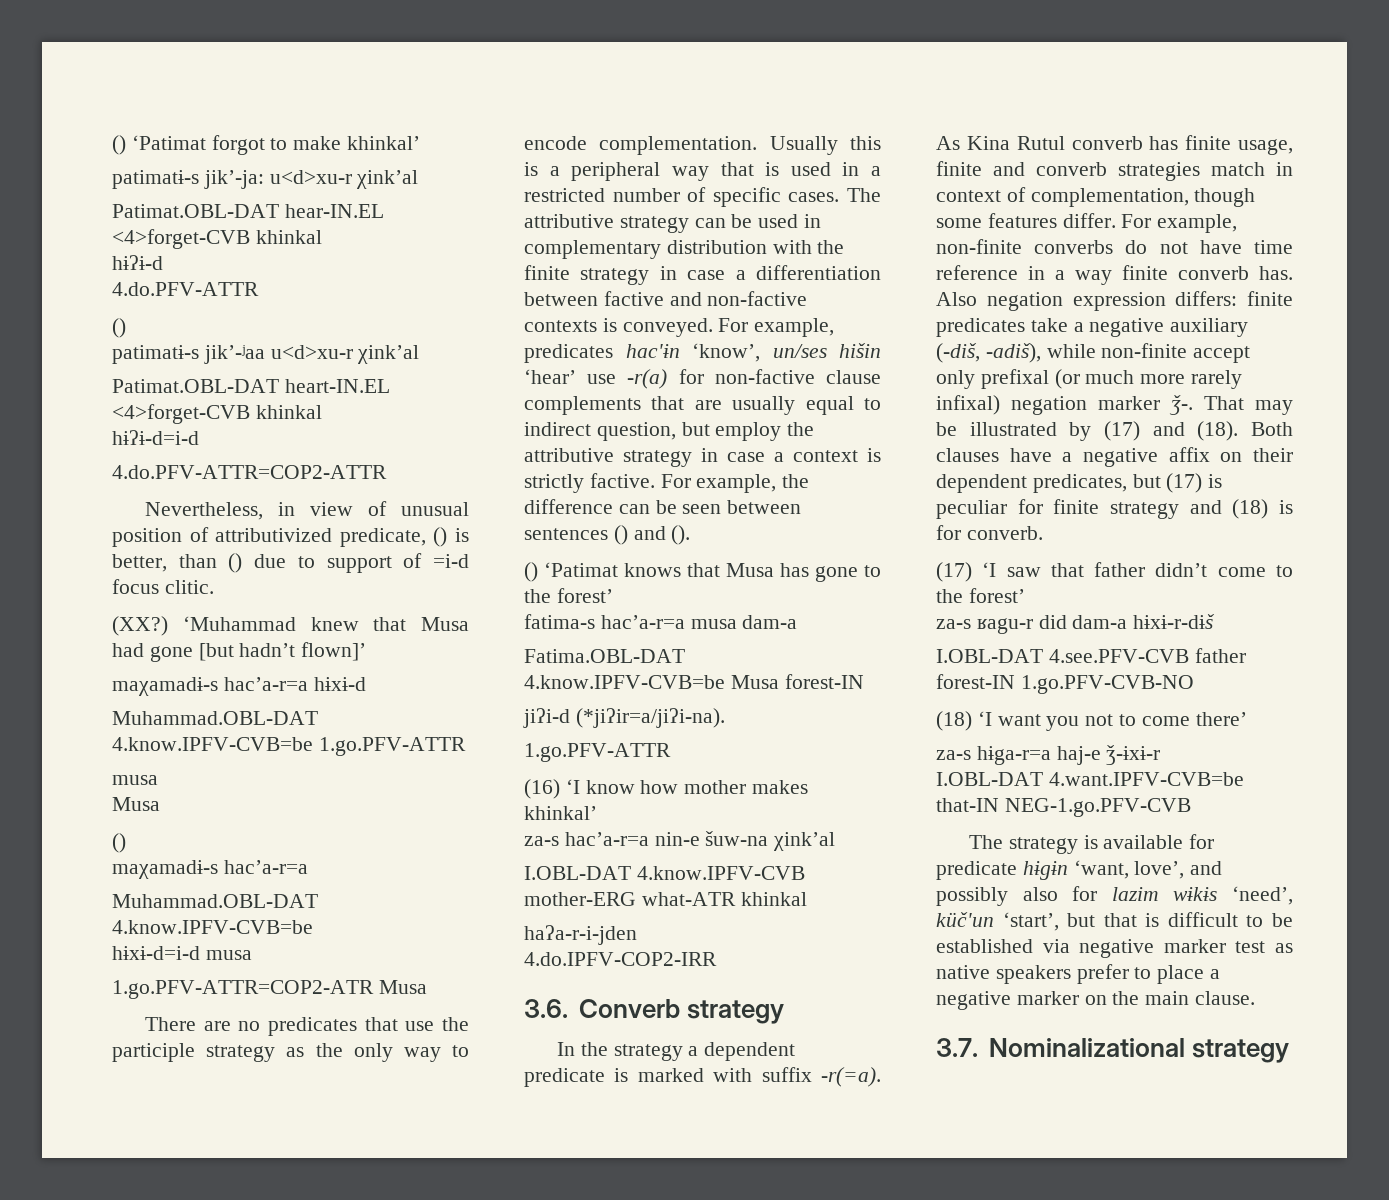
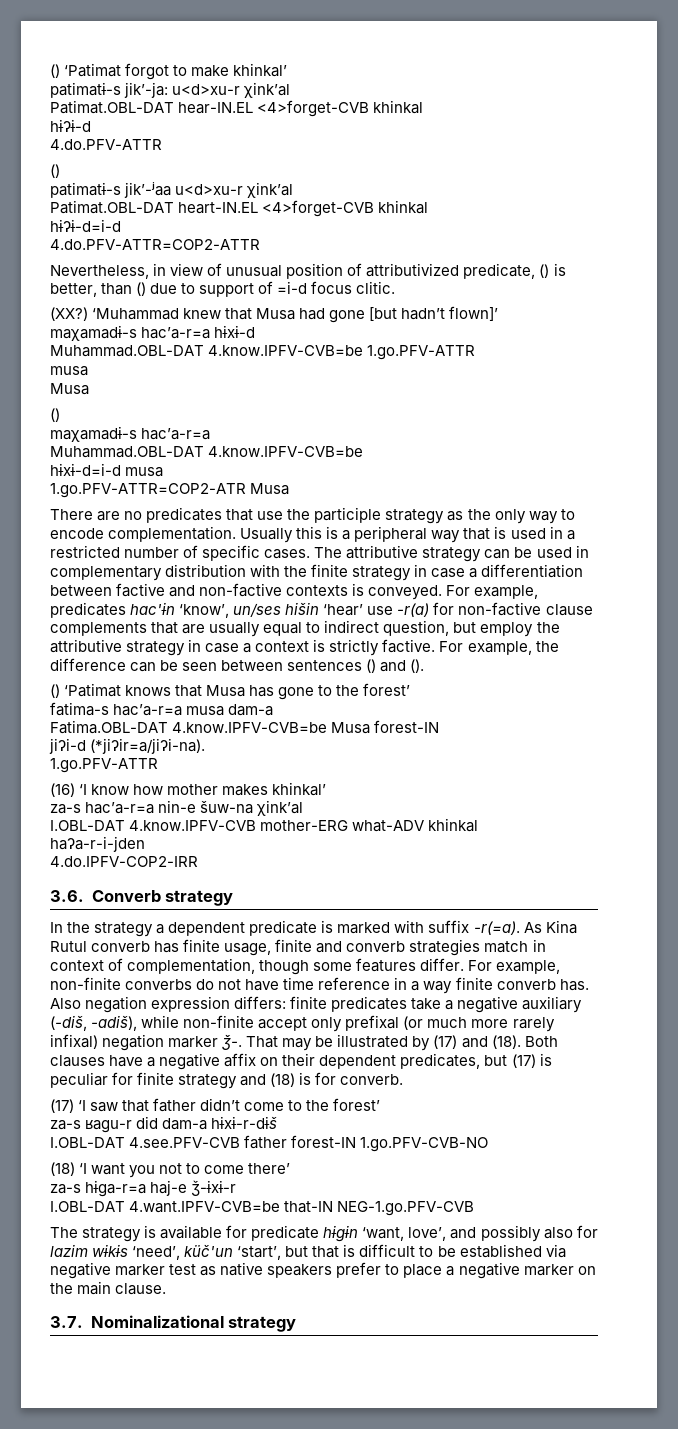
[641,892,736,906] what-ATR -> [352,820,425,832] what-ADV

